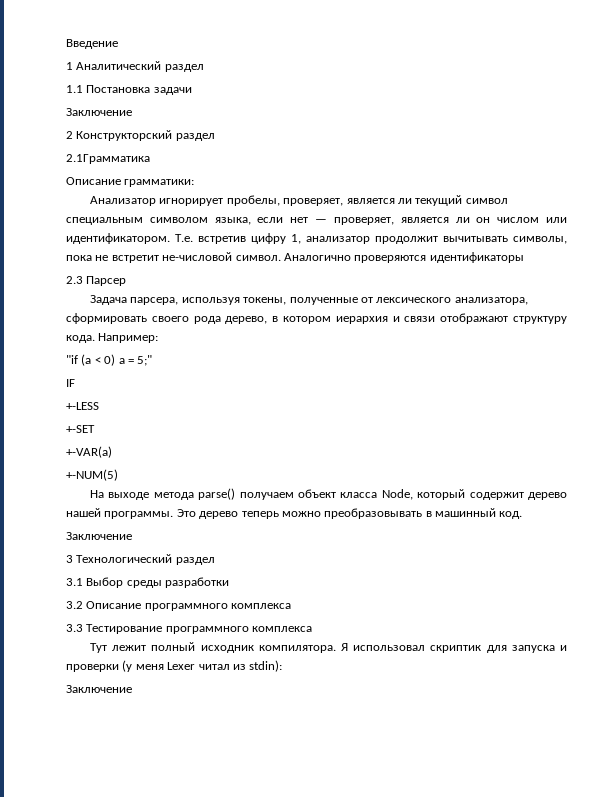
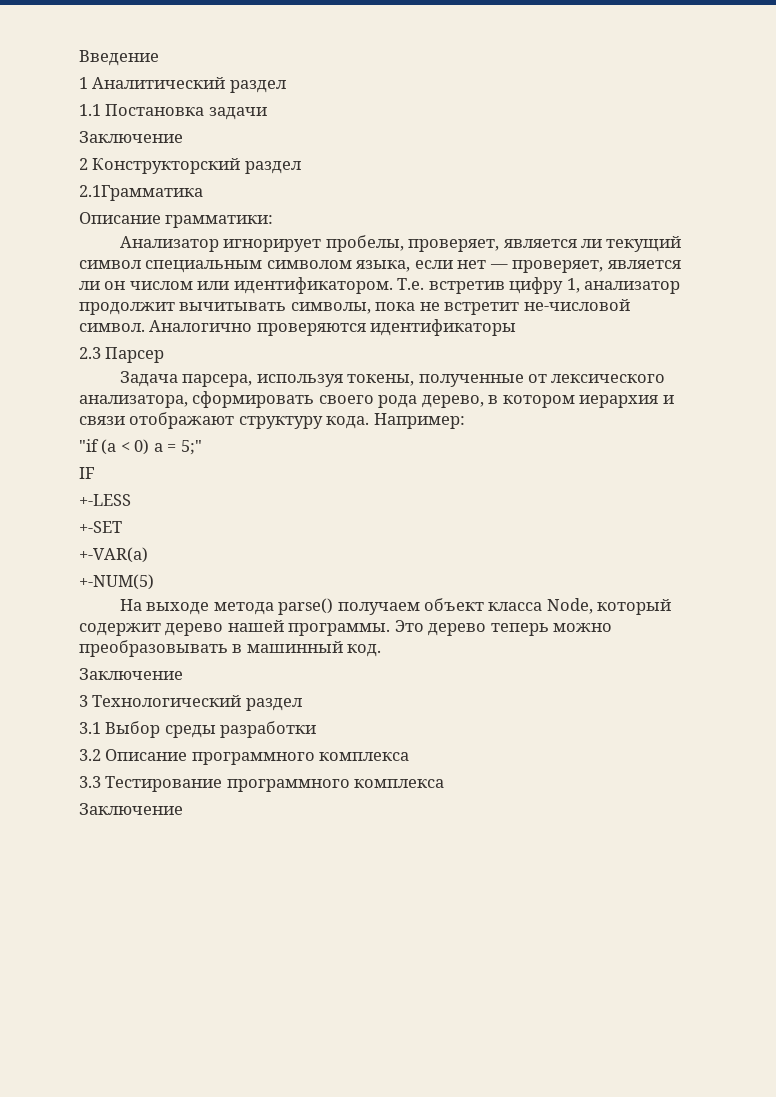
[90,642,568,653] [66,660,283,672] // Тут лежит полный исходник компилятора. Я использовал скриптик для запуска и проверки (у меня Lexer читал из stdin): -> (445, 783) none

